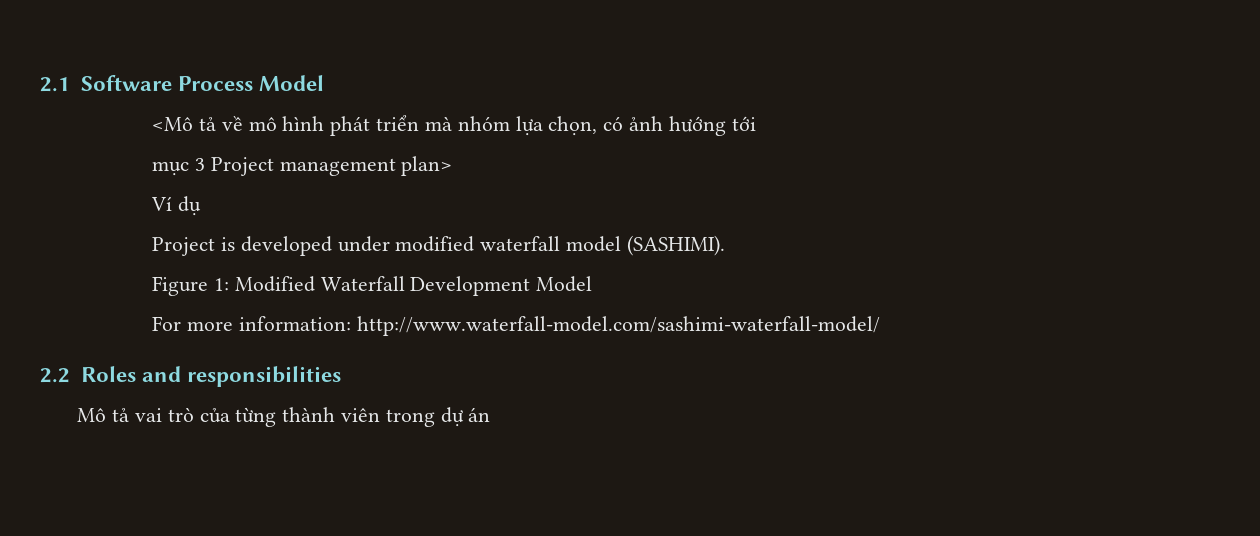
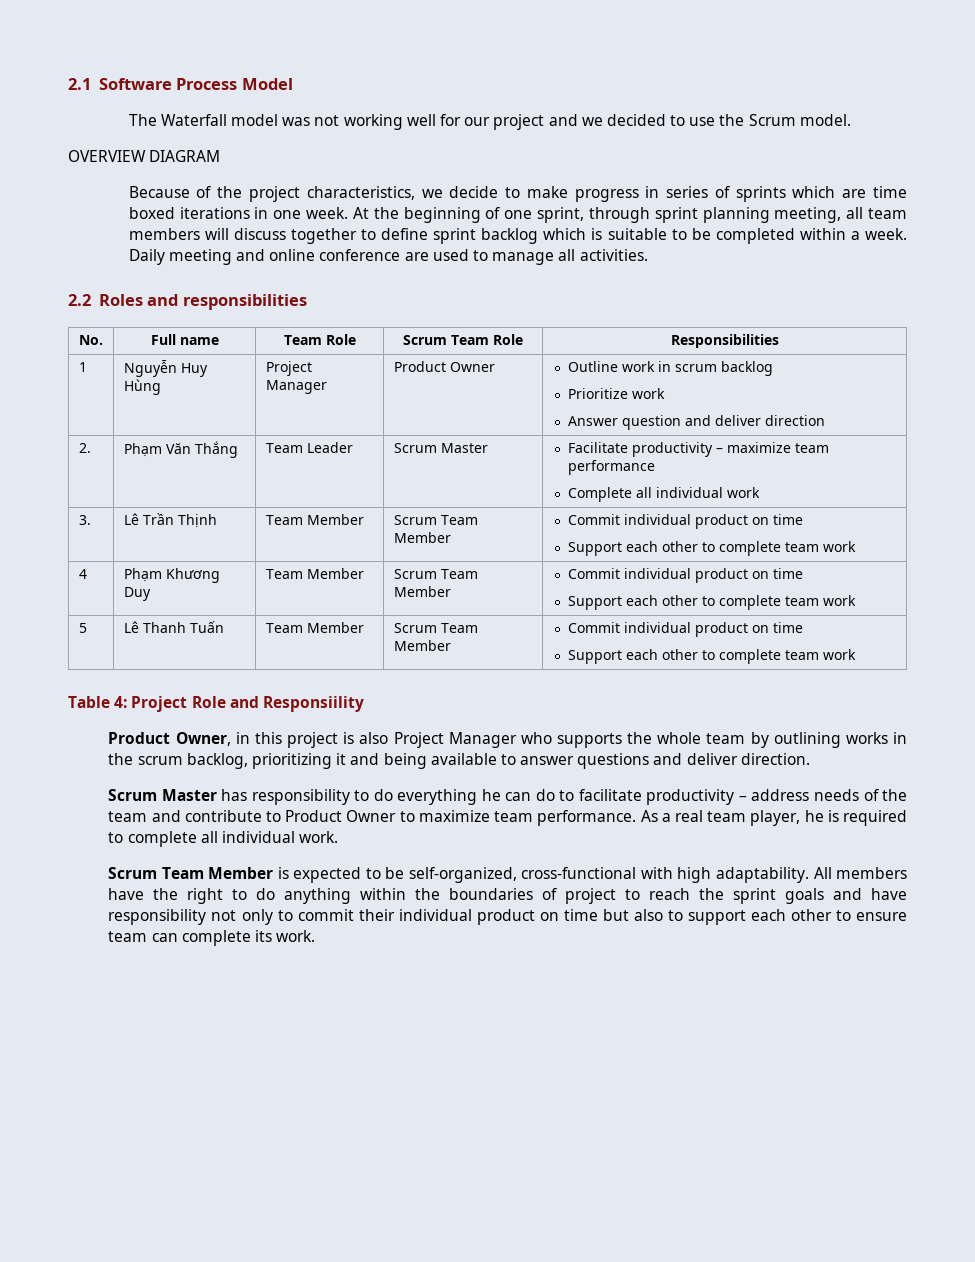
[152,115,756,136] [152,156,453,176] [151,196,202,216] [152,235,725,256] [152,276,593,296] [152,316,880,336] [40,366,341,387] [77,407,491,427] <Mô tả về mô hình phát triển mà nhóm lựa chọn, có ảnh hướng tới // mục 3 Project management plan> // Ví dụ // Project is developed under modified waterfall model (SASHIMI). // Figure 1: Modified Waterfall Development Model // For more information: http://www.waterfall-model.com/sashimi-waterfall-model/ // 2.2 Roles and responsibilities // Mô tả vai trò của từng thành viên trong dự án -> [128,114,851,130] [68,150,221,162] [128,186,907,202] [128,207,907,223] [128,228,907,244] [128,249,648,265] [68,294,307,310] [79,335,103,345] [150,334,219,345] [283,334,356,345] [403,334,523,345] [670,334,779,348] [78,362,87,372] [123,360,208,377] [123,379,161,395] [265,361,312,376] [265,380,327,394] [393,361,495,372] [567,361,773,376] [567,388,665,399] [567,415,825,430] [78,443,91,453] [123,441,238,458] [265,442,353,453] [393,443,488,453] [567,442,829,457] [567,460,655,475] [567,487,760,502] [78,515,91,525] [123,513,217,528] [265,514,364,525] [393,515,478,525] [393,532,451,543] [567,514,803,529] [567,541,856,556] [78,569,87,579] [123,568,220,583] [123,587,151,601] [265,568,364,579] [393,569,478,579] [393,586,451,597] [567,568,803,583] [567,595,856,610] [78,623,87,633] [123,621,224,633] [265,622,364,633] [393,623,478,633] [393,640,451,651] [567,622,803,637] [567,649,856,664] [68,696,364,712] [108,732,908,748] [108,753,810,769] [108,789,907,805] [108,810,907,826] [108,831,339,847] [108,867,908,883] [108,888,907,904] [108,909,908,925] [108,930,316,946] The Waterfall model was not working well for our project and we decided to use the Scrum model. // OVERVIEW DIAGRAM // Because of the project characteristics, we decide to make progress in series of sprints which are time boxed iterations in one week. At the beginning of one sprint, through sprint planning meeting, all team members will discuss together to define sprint backlog which is suitable to be completed within a week. Daily meeting and online conference are used to manage all activities. // 2.2 Roles and responsibilities // No. | Full name | Team Role | Scrum Team Role | Responsibilities // 1 | Nguyễn Huy Hùng | Project Manager | Product Owner | Outline work in scrum backlog // Prioritize work // Answer question and deliver direction // 2. | Phạm Văn Thắng | Team Leader | Scrum Master | Facilitate productivity – maximize team performance // Complete all individual work // 3. | Lê Trần Thịnh | Team Member | Scrum Team Member | Commit individual product on time // Support each other to complete team work // 4 | Phạm Khương Duy | Team Member | Scrum Team Member | Commit individual product on time // Support each other to complete team work // 5 | Lê Thanh Tuấn | Team Member | Scrum Team Member | Commit individual product on time // Support each other to complete team work // Table 4: Project Role and Responsiility // Product Owner, in this project is also Project Manager who supports the whole team by outlining works in the scrum backlog, prioritizing it and being available to answer questions and deliver direction. // Scrum Master has responsibility to do everything he can do to facilitate productivity – address needs of the team and contribute to Product Owner to maximize team performance. As a real team player, he is required to complete all individual work. // Scrum Team Member is expected to be self-organized, cross-functional with high adaptability. All members have the right to do anything within the boundaries of project to reach the sprint goals and have responsibility not only to commit their individual product on time but also to support each other to ensure team can complete its work.

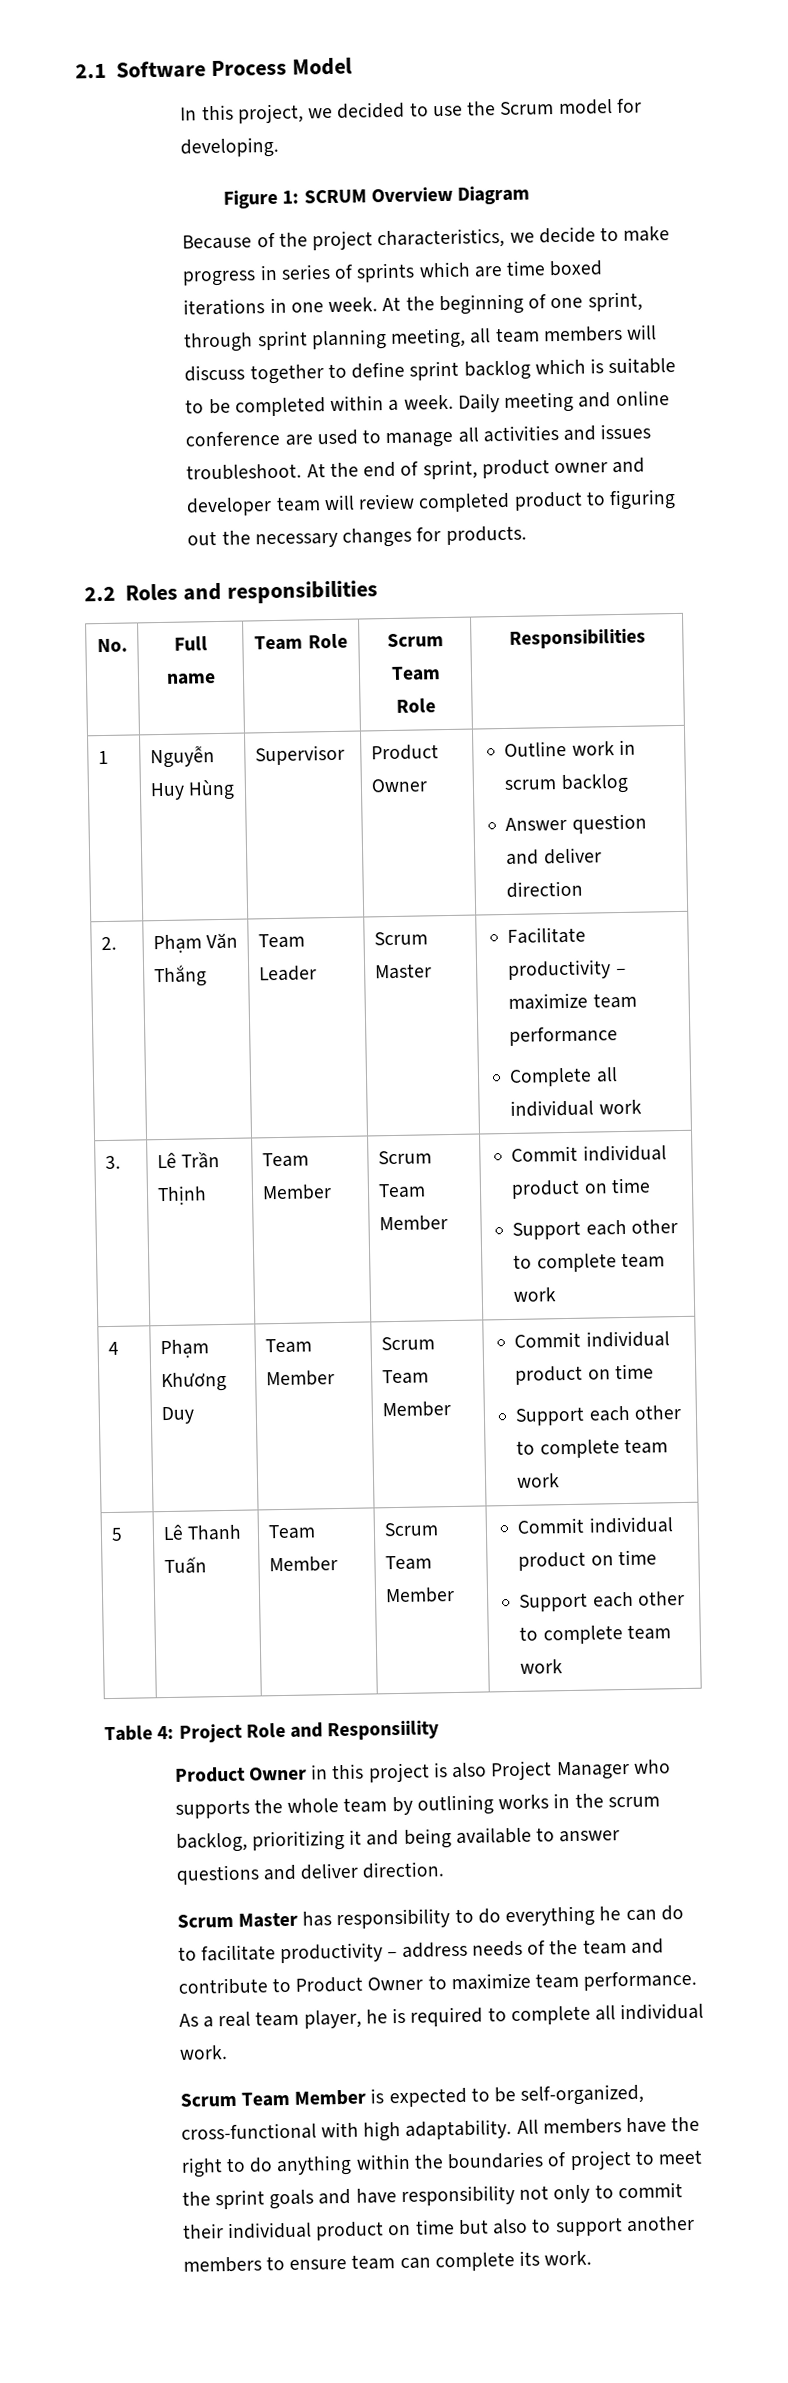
[128,114,578,130] The Waterfall model was not working well for our project and -> [180,103,304,124] In this project,
[799,114,851,126] [68,150,221,162] model. // OVERVIEW DIAGRAM -> [557,98,642,115] [180,136,280,159] [222,185,531,209] model for developing. // Figure 1: SCRUM Overview Diagram
[579,249,648,261] activities. -> [482,423,652,443] [186,457,646,481] [186,488,677,517] [187,525,527,549] activities and issues troubleshoot. At the end of sprint, product owner and developer team will review completed product to figuring out the necessary changes for products.
[265,361,312,376] [265,380,327,394] Project Manager -> [254,744,345,766] Supervisor
[567,388,665,399] // Prioritize work -> (629, 784) none
[175,732,231,746] Owner, -> [248,1766,307,1781] Owner
[649,888,691,900] reach -> [658,2149,704,2165] meet
[750,909,832,921] each other -> [625,2215,695,2233] [182,2256,262,2273] another members

